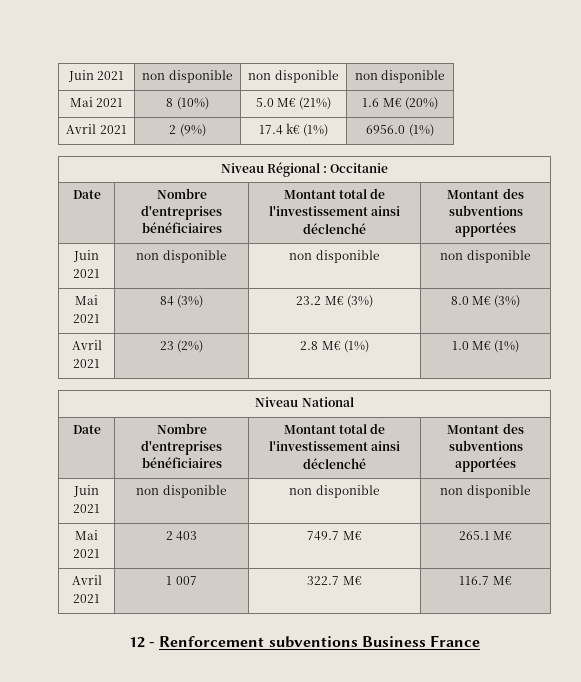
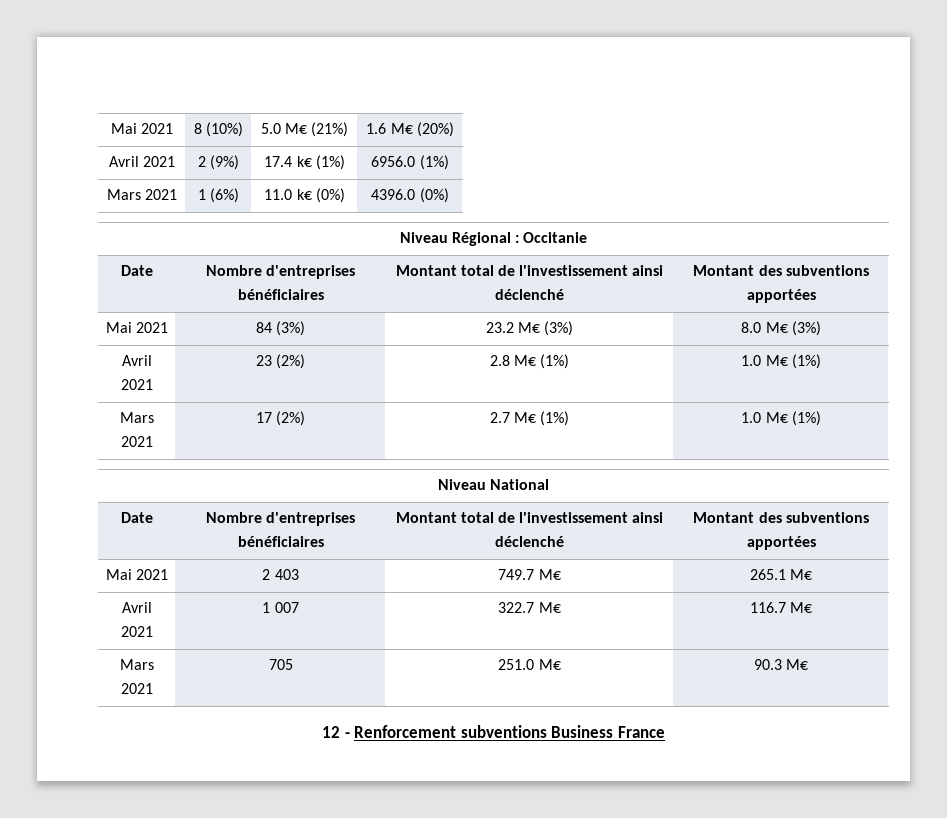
[67,70,125,82] [142,70,233,83] [248,70,339,83] [354,70,446,83] Juin 2021 | non disponible | non disponible | non disponible // -> (110, 128) none
(434, 130) none -> [106,189,178,200] [197,188,240,203] [264,188,345,203] [371,188,449,203] // Mars 2021 | 1 (6%) | 11.0 k€ (0%) | 4396.0 (0%)
[73,250,99,262] [73,269,100,278] [136,250,227,263] [289,250,380,263] [440,250,531,263] // Juin 2021 | non disponible | non disponible | non disponible -> (816, 296) none
(520, 346) none -> [120,412,154,423] [121,436,153,447] [255,411,306,426] [489,411,570,426] [741,411,821,426] // Mars 2021 | 17 (2%) | 2.7 M€ (1%) | 1.0 M€ (1%)
[73,485,99,497] [73,504,100,513] [136,485,227,498] [289,485,380,498] [440,485,531,498] // Juin 2021 | non disponible | non disponible | non disponible -> (816, 543) none
(512, 580) none -> [120,659,154,670] [121,683,153,694] [268,659,293,670] [498,659,561,670] [753,659,809,670] // Mars 2021 | 705 | 251.0 M€ | 90.3 M€

